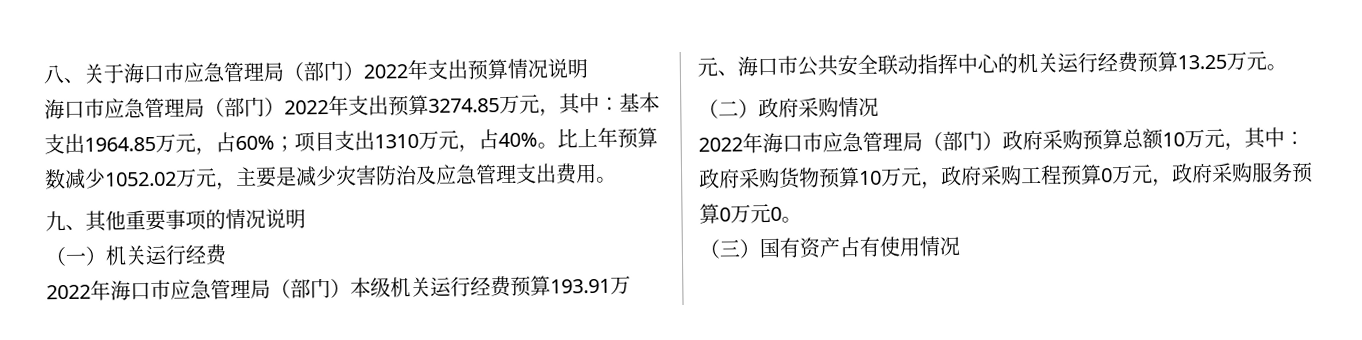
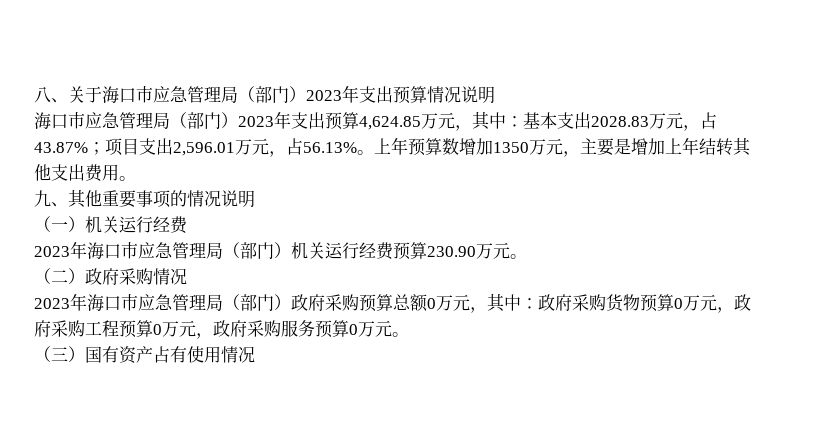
[363,64,408,79] 2022 -> [306,90,342,101] 2023
[284,94,500,117] 2022年支出预算3274.85 -> [238,111,421,130] 2023年支出预算4,624.85
[84,132,275,156] 1964.85万元，占60% -> [591,112,717,131] [34,142,88,153] 2028.83万元，占43.87%
[374,128,578,153] 1310万元，占40%。比 -> [173,138,374,157] 2,596.01万元，占56.13%。
[64,168,177,189] 减少1052.02 -> [459,138,529,155] 增加1350
[295,164,517,187] 减少灾害防治及应急管理 -> [631,137,751,156] [34,164,51,181] 增加上年结转其他
[46,275,631,301] [697,51,1227,77] 2022年海口市应急管理局（部门）本级机关运行经费预算193.91万元、海口市公共安全联动指挥中心的机关运行经费预算13.25 -> [34,241,476,260] 2023年海口市应急管理局（部门）机关运行经费预算230.90
[698,137,743,152] 2022 -> [34,298,70,309] 2023
[1162,132,1185,147] 10 -> [427,298,436,309] 0
[859,170,882,185] 10 -> [674,298,683,309] 0
[770,206,782,221] 0 -> (392, 328) none

